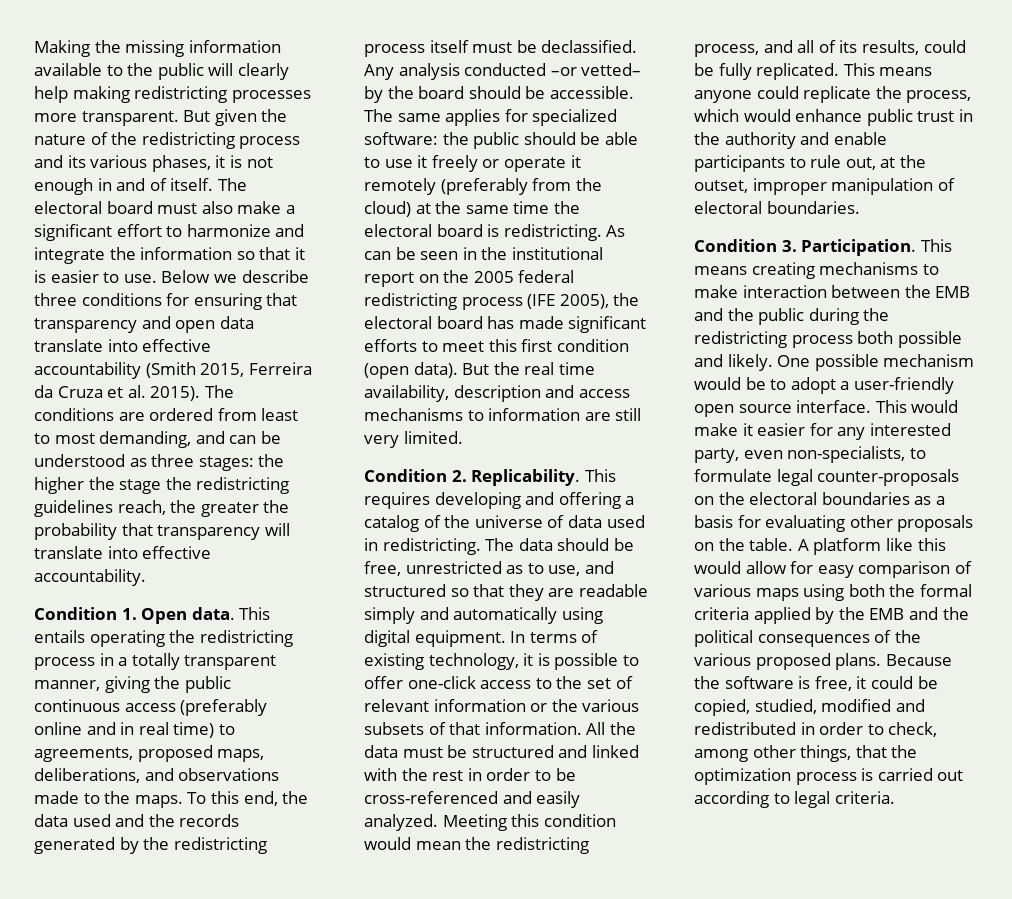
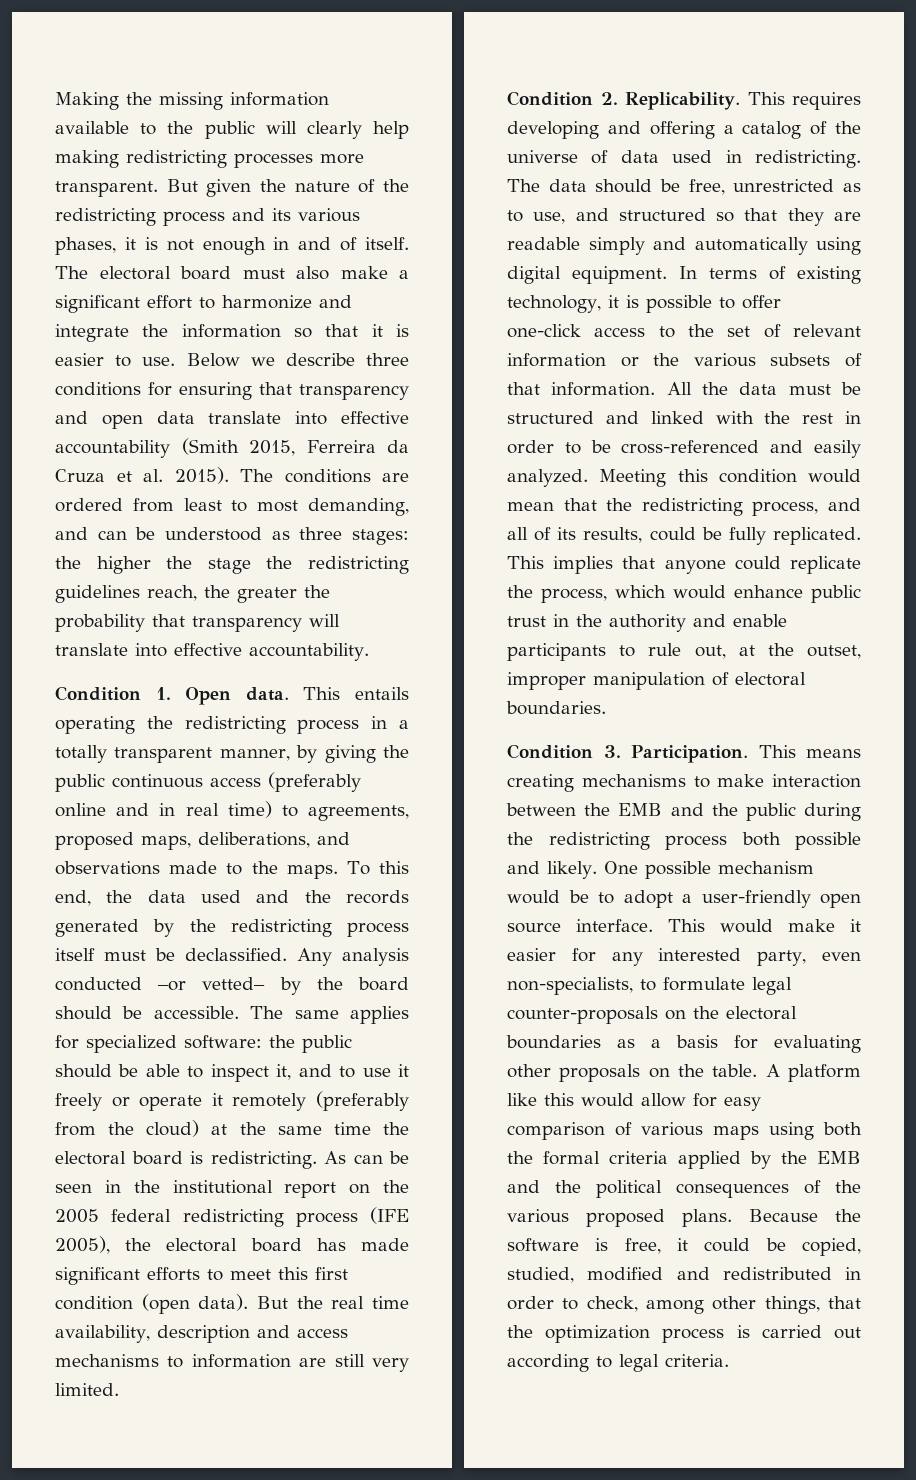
(100, 685) none -> [296,745,318,763] by
(380, 162) none -> [210,1064,356,1082] inspect it, and to
(461, 845) none -> [563,498,597,511] that
[879,67,933,76] means -> [553,556,656,574] implies that

